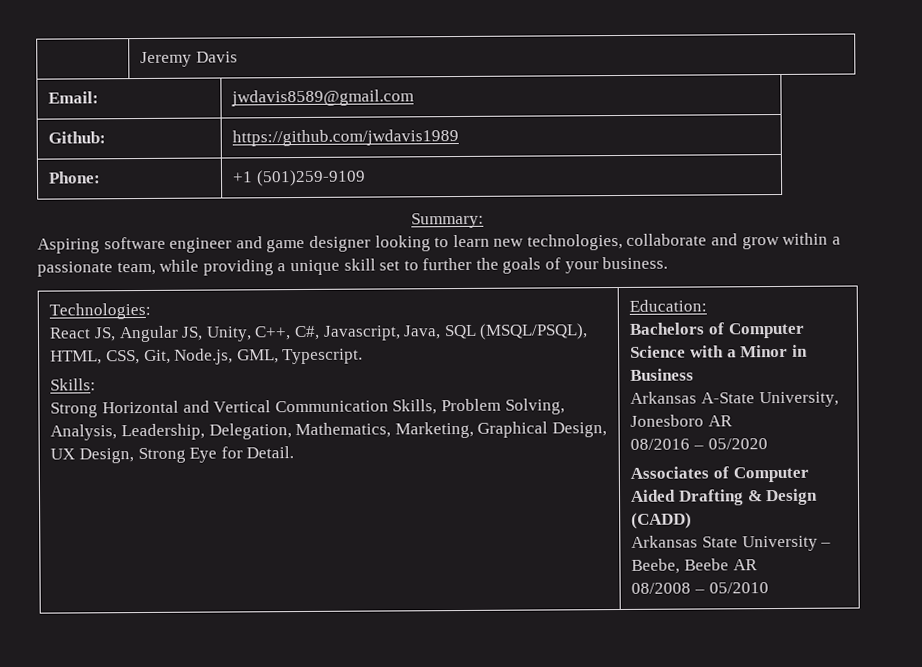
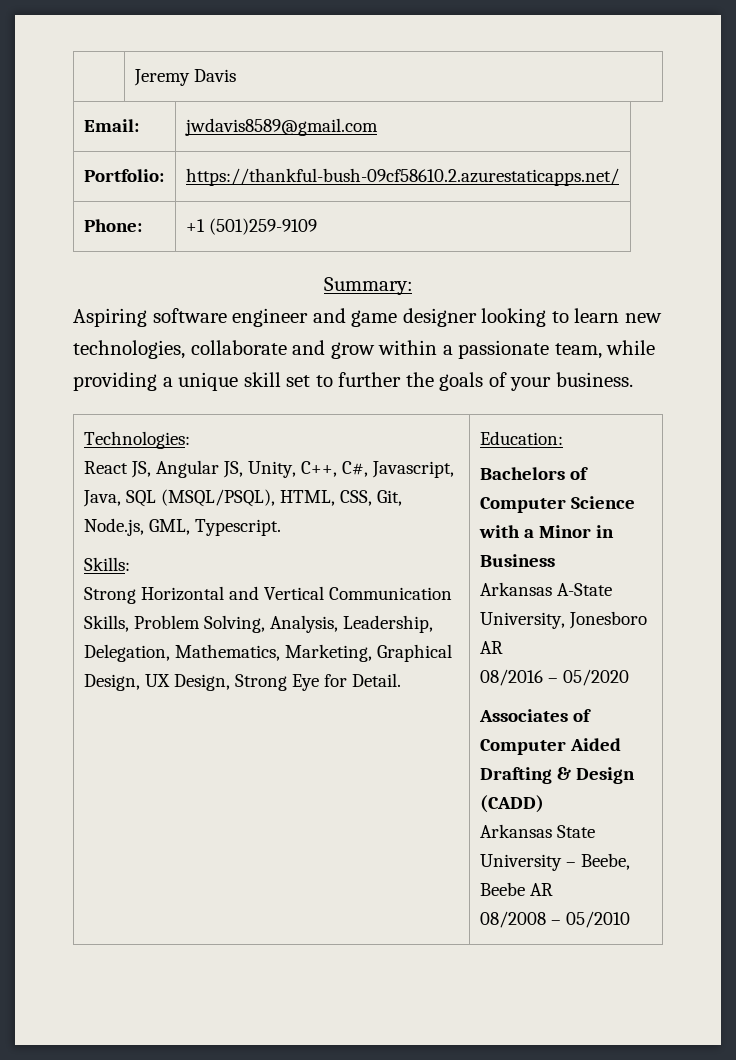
[48,131,107,144] [232,129,460,147] Github: | https://github.com/jwdavis1989 -> [83,169,164,182] [185,168,619,186] Portfolio: | https://thankful-bush-09cf58610.2.azurestaticapps.net/

